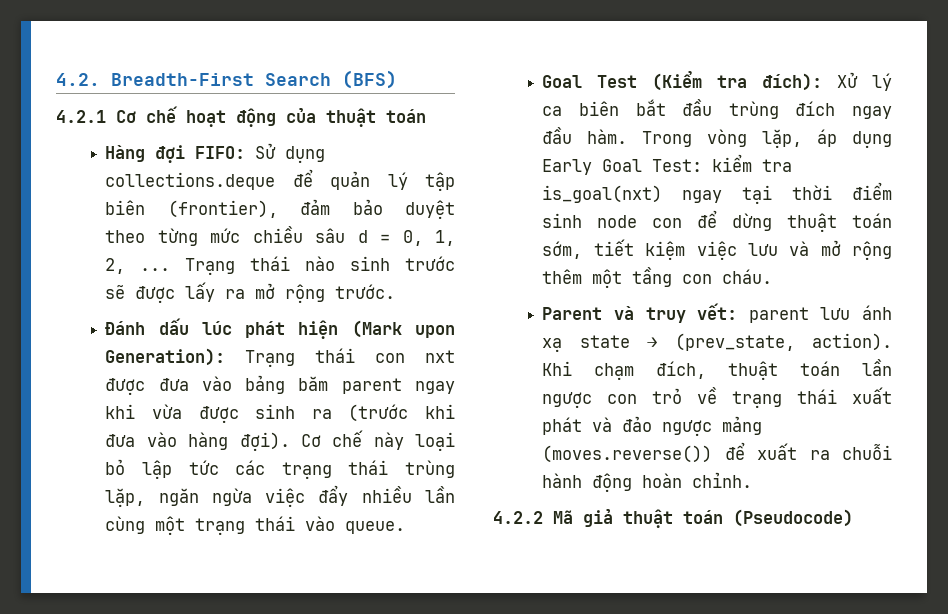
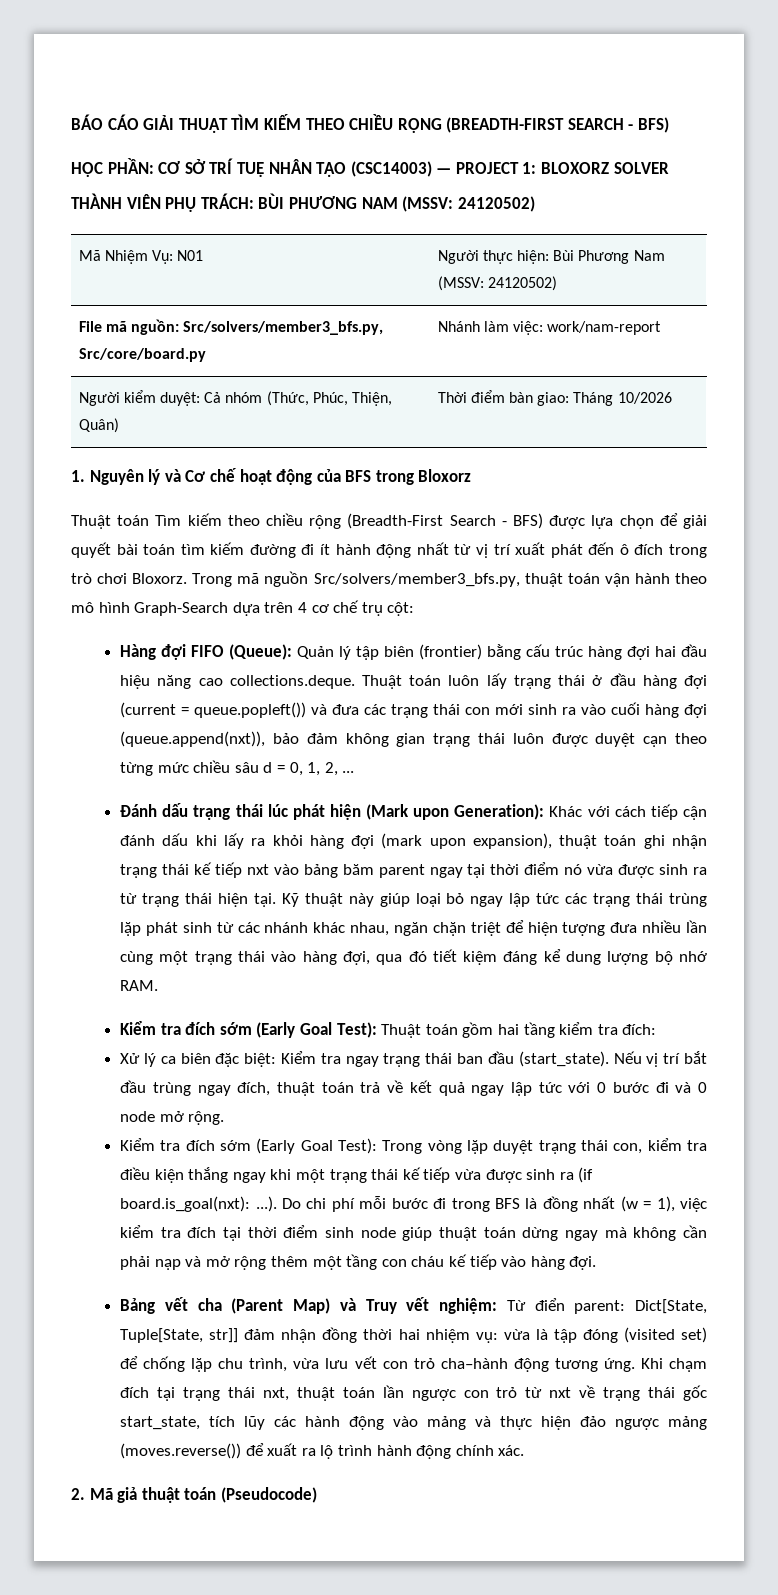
[56,70,397,89] [56,110,106,123] 4.2. Breadth-First Search (BFS) // 4.2.1 -> [71,114,670,133] [71,158,669,177] [71,193,535,212] [78,250,204,264] [437,250,665,264] [437,276,557,291] [78,319,384,335] [78,348,206,362] [437,321,662,335] [78,390,392,406] [78,418,119,433] [437,390,672,406] [71,469,181,485] BÁO CÁO GIẢI THUẬT TÌM KIẾM THEO CHIỀU RỘNG (BREADTH-FIRST SEARCH - BFS) // HỌC PHẦN: CƠ SỞ TRÍ TUỆ NHÂN TẠO (CSC14003) — PROJECT 1: BLOXORZ SOLVER // THÀNH VIÊN PHỤ TRÁCH: BÙI PHƯƠNG NAM (MSSV: 24120502) // Mã Nhiệm Vụ: N01 | Người thực hiện: Bùi Phương Nam (MSSV: 24120502) // File mã nguồn: Src/solvers/member3_bfs.py, Src/core/board.py | Nhánh làm việc: work/nam-report // Người kiểm duyệt: Cả nhóm (Thức, Phúc, Thiện, Quân) | Thời điểm bàn giao: Tháng 10/2026 // 1. Nguyên lý và
[326,108,426,127] [105,143,326,163] [105,169,456,191] [105,199,456,219] thuật toán // Hàng đợi FIFO: Sử dụng collections.deque để quản lý tập biên (frontier), đảm bảo duyệt -> [345,469,472,485] [71,513,707,529] [71,542,707,558] [71,571,708,587] [71,600,415,616] [120,644,708,660] [120,673,707,689] [120,702,708,718] [120,731,668,747] BFS trong Bloxorz // Thuật toán Tìm kiếm theo chiều rộng (Breadth-First Search - BFS) được lựa chọn để giải quyết bài toán tìm kiếm đường đi ít hành động nhất từ vị trí xuất phát đến ô đích trong trò chơi Bloxorz. Trong mã nguồn Src/solvers/member3_bfs.py, thuật toán vận hành theo mô hình Graph-Search dựa trên 4 cơ chế trụ cột: // Hàng đợi FIFO (Queue): Quản lý tập biên (frontier) bằng cấu trúc hàng đợi hai đầu hiệu năng cao collections.deque. Thuật toán luôn lấy trạng thái ở đầu hàng đợi (current = queue.popleft()) và đưa các trạng thái con mới sinh ra vào cuối hàng đợi (queue.append(nxt)), bảo đảm không gian trạng thái luôn được duyệt cạn
[185,256,455,275] [105,282,396,303] Trạng thái nào sinh trước sẽ được lấy ra mở rộng trước. -> (355, 772) none
(189, 326) none -> [193,804,263,820] trạng thái
[245,348,456,367] [105,378,189,395] Trạng thái con nxt được đưa -> [549,804,707,820] [120,833,707,849] [120,862,269,878] Khác với cách tiếp cận đánh dấu khi lấy ra khỏi hàng đợi (mark upon expansion), thuật toán ghi nhận trạng thái kế tiếp nxt
[105,404,455,423] [105,430,404,451] khi vừa được sinh ra (trước khi đưa vào hàng đợi). Cơ chế này -> [467,862,708,878] [120,893,410,907] tại thời điểm nó vừa được sinh ra từ trạng thái hiện tại. Kỹ thuật này giúp
(126, 467) none -> [470,896,504,907] ngay
[105,485,349,507] lặp, ngăn ngừa việc đẩy -> [120,920,638,936] lặp phát sinh từ các nhánh khác nhau, ngăn chặn triệt để hiện tượng đưa
[345,521,406,534] [542,71,892,91] [542,99,892,119] [542,127,892,148] [542,154,793,175] [542,185,723,203] queue. // Goal Test (Kiểm tra đích): Xử lý ca biên bắt đầu trùng đích ngay đầu hàm. Trong vòng lặp, áp dụng Early Goal Test: kiểm tra is_goal(nxt) ngay -> [302,949,707,965] [120,980,159,991] [120,1021,657,1038] [120,1051,708,1067] [120,1080,707,1096] [120,1111,225,1125] [120,1138,708,1154] [120,1167,594,1183] [120,1196,707,1212] [120,1225,217,1238] hàng đợi, qua đó tiết kiệm đáng kể dung lượng bộ nhớ RAM. // Kiểm tra đích sớm (Early Goal Test): Thuật toán gồm hai tầng kiểm tra đích: // Xử lý ca biên đặc biệt: Kiểm tra ngay trạng thái ban đầu (start_state). Nếu vị trí bắt đầu trùng ngay đích, thuật toán trả về kết quả ngay lập tức với 0 bước đi và 0 node mở rộng. // Kiểm tra đích sớm (Early Goal Test): Trong vòng lặp duyệt trạng thái con, kiểm tra điều kiện thắng ngay khi một trạng thái kế tiếp vừa được sinh ra (if board.is_goal(nxt): ...). Do chi phí mỗi bước đi trong BFS là đồng nhất (w = 1), việc kiểm tra đích
[652,210,892,232] [542,239,778,260] con để dừng thuật toán sớm, tiết kiệm việc lưu -> [402,1225,707,1241] [120,1256,181,1270] giúp thuật toán dừng ngay mà không cần phải nạp
[722,269,773,284] [542,303,892,323] [542,333,892,352] [542,361,707,380] cháu. // Parent và truy vết: parent lưu ánh xạ state → (prev_state, action). Khi chạm đích, -> [411,1254,597,1270] [120,1297,708,1314] [120,1327,708,1343] [120,1356,707,1372] [120,1387,289,1401] cháu kế tiếp vào hàng đợi. // Bảng vết cha (Parent Map) và Truy vết nghiệm: Từ điển parent: Dict[State, Tuple[State, str]] đảm nhận đồng thời hai nhiệm vụ: vừa là tập đóng (visited set) để chống lặp chu trình, vừa lưu vết con trỏ cha–hành động tương ứng. Khi chạm đích tại trạng thái nxt,
(683, 396) none -> [525,1387,572,1398] từ nxt
[852,387,892,404] [542,417,613,435] xuất phát và -> [682,1385,707,1401] [120,1416,572,1430] gốc start_state, tích lũy các hành động vào mảng và thực hiện
[842,444,892,460] [542,472,753,492] [493,511,543,524] chuỗi hành động hoàn chỉnh. // 4.2.2 -> [320,1445,525,1459] [71,1488,85,1500] lộ trình hành động chính xác. // 2.

